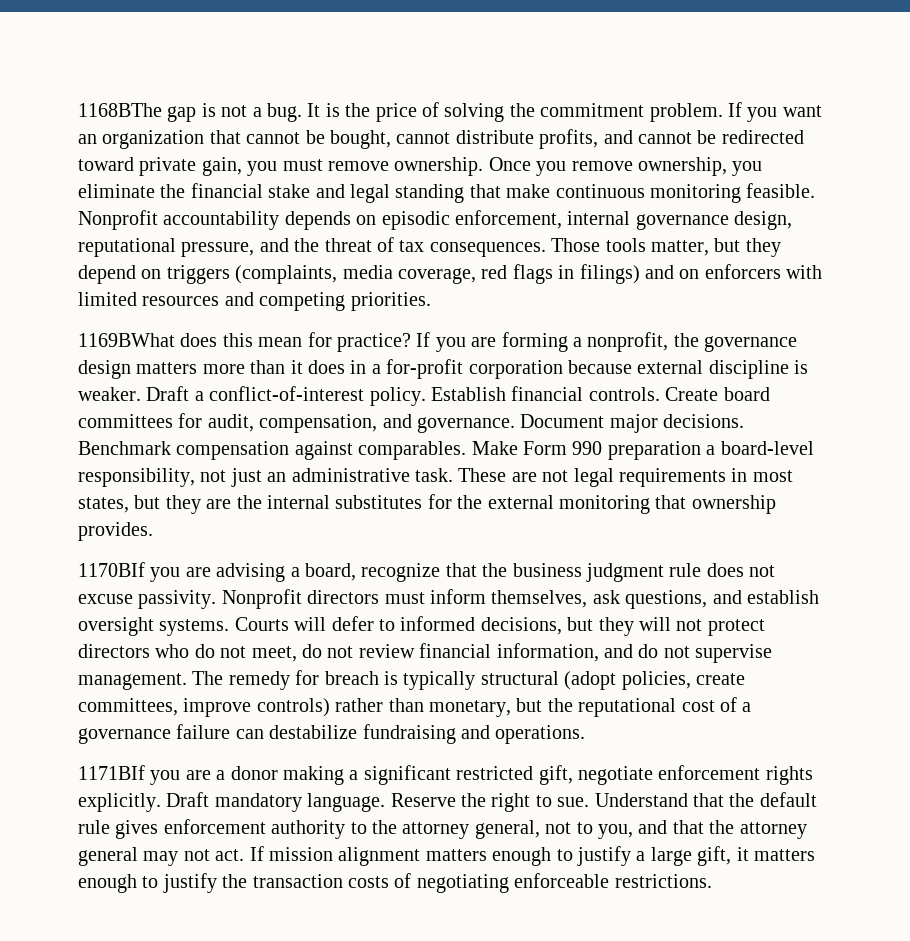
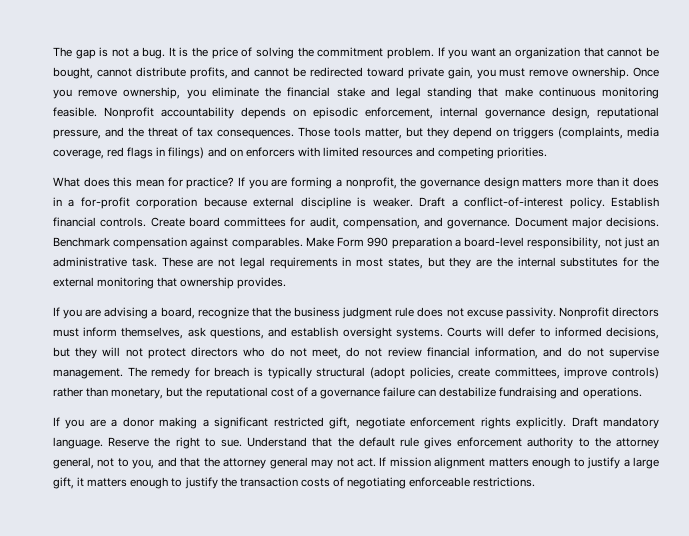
[78,103,162,117] 1168BThe -> [53,47,72,57] The
[78,333,175,347] 1169BWhat -> [53,177,80,187] What
[78,562,145,577] 1170BIf -> [53,307,60,316] If
[78,765,145,780] 1171BIf -> [53,417,60,426] If

